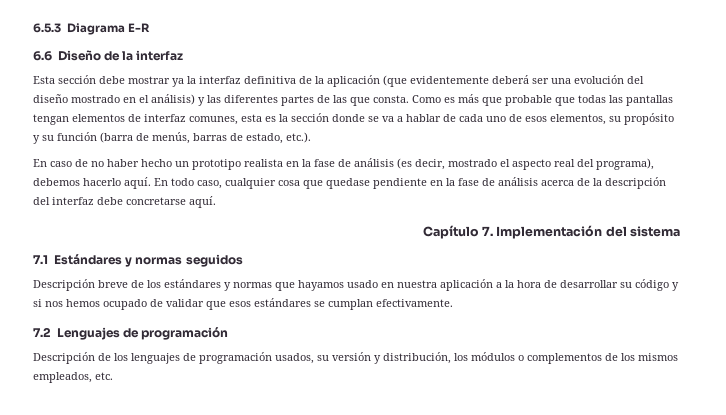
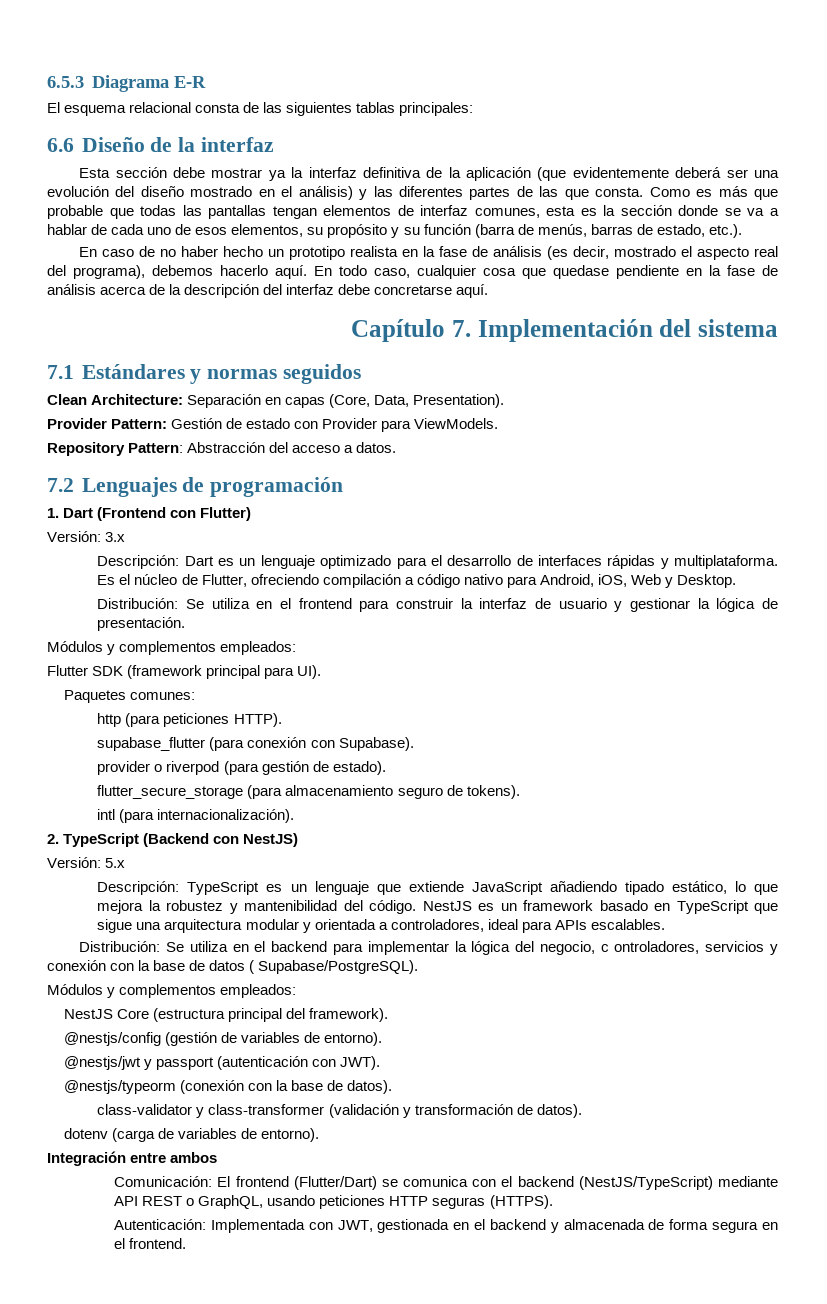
(150, 27) none -> [47,102,474,116] // El esquema relacional consta de las siguientes tablas principales:
[33,279,679,291] [33,298,453,310] [33,327,228,340] [33,352,678,364] [33,372,113,383] Descripción breve de los estándares y normas que hayamos usado en nuestra aplicación a la hora de desarrollar su código y si nos hemos ocupado de validar que esos estándares se cumplan efectivamente. // 7.2 Lenguajes de programación // Descripción de los lenguajes de programación usados, su versión y distribución, los módulos o complementos de los mismos empleados, etc. -> [47,394,505,408] [47,418,499,432] [47,442,397,456] [47,477,344,497] [47,507,252,521] [47,531,126,542] [97,555,778,569] [97,574,737,588] [97,598,778,612] [97,617,186,631] [47,641,297,655] [47,665,322,679] [63,690,195,703] [97,713,282,727] [97,737,414,751] [97,761,386,775] [97,785,520,799] [97,809,295,823] [47,833,299,847] [47,857,126,868] [97,881,778,895] [97,900,778,914] [97,919,665,933] [79,941,778,955] [47,960,419,974] [47,984,297,998] [63,1008,389,1022] [63,1032,383,1046] [63,1056,381,1070] [63,1080,393,1094] [97,1104,582,1118] [63,1128,320,1142] [47,1151,218,1166] [114,1176,779,1190] [114,1195,553,1209] [114,1219,778,1233] [114,1238,187,1249] Clean Architecture: Separación en capas (Core, Data, Presentation). // Provider Pattern: Gestión de estado con Provider para ViewModels. // Repository Pattern: Abstracción del acceso a datos. // 7.2 Lenguajes de programación // 1. Dart (Frontend con Flutter) // Versión: 3.x // Descripción: Dart es un lenguaje optimizado para el desarrollo de interfaces rápidas y multiplataforma. Es el núcleo de Flutter, ofreciendo compilación a código nativo para Android, iOS, Web y Desktop. // Distribución: Se utiliza en el frontend para construir la interfaz de usuario y gestionar la lógica de presentación. // Módulos y complementos empleados: // Flutter SDK (framework principal para UI). // Paquetes comunes: // http (para peticiones HTTP). // supabase_flutter (para conexión con Supabase). // provider o riverpod (para gestión de estado). // flutter_secure_storage (para almacenamiento seguro de tokens). // intl (para internacionalización). // 2. TypeScript (Backend con NestJS) // Versión: 5.x // Descripción: TypeScript es un lenguaje que extiende JavaScript añadiendo tipado estático, lo que mejora la robustez y mantenibilidad del código. NestJS es un framework basado en TypeScript que sigue una arquitectura modular y orientada a controladores, ideal para APIs escalables. // Distribución: Se utiliza en el backend para implementar la lógica del negocio, c ontroladores, servicios y conexión con la base de datos ( Supabase/PostgreSQL). // Módulos y complementos empleados: // NestJS Core (estructura principal del framework). // @nestjs/config (gestión de variables de entorno). // @nestjs/jwt y passport (autenticación con JWT). // @nestjs/typeorm (conexión con la base de datos). // class-validator y class-transformer (validación y transformación de datos). // dotenv (carga de variables de entorno). // Integración entre ambos // Comunicación: El frontend (Flutter/Dart) se comunica con el backend (NestJS/TypeScript) mediante API REST o GraphQL, usando peticiones HTTP seguras (HTTPS). // Autenticación: Implementada con JWT, gestionada en el backend y almacenada de forma segura en el frontend.

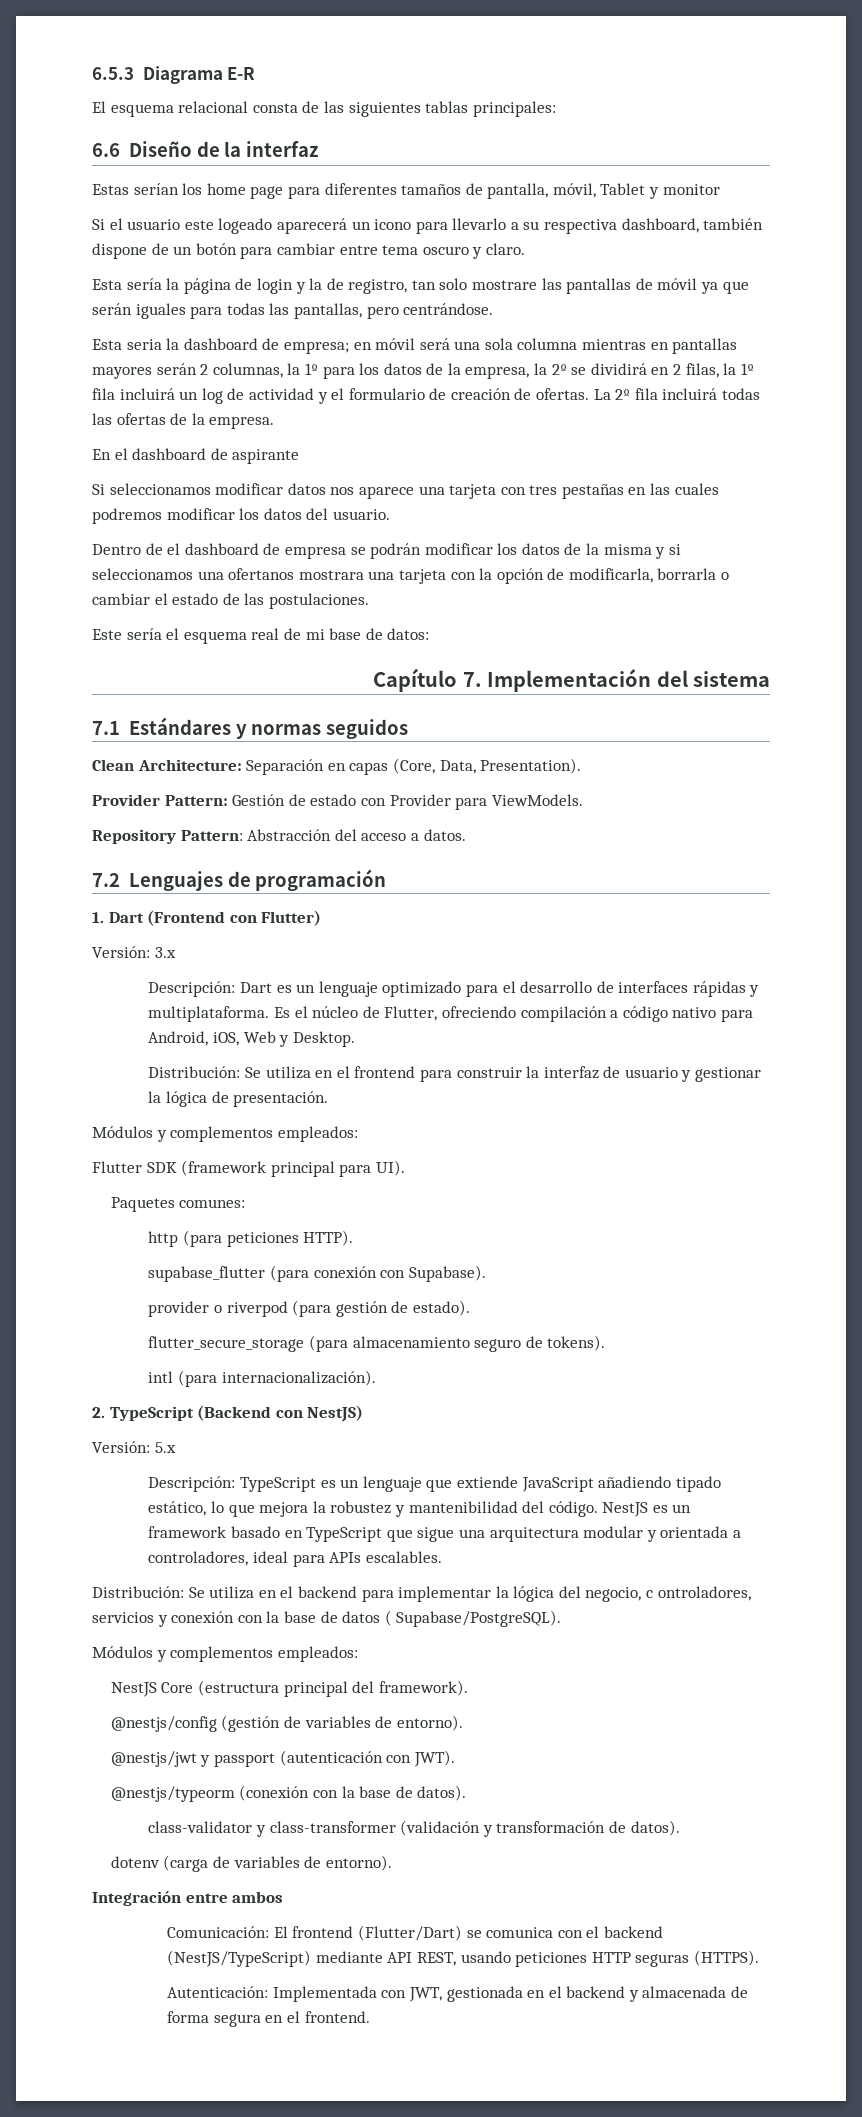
[79,167,780,181] [47,186,779,200] [47,205,779,219] [47,224,742,238] [79,246,778,260] [47,265,778,279] [47,284,489,298] Esta sección debe mostrar ya la interfaz definitiva de la aplicación (que evidentemente deberá ser una evolución del diseño mostrado en el análisis) y las diferentes partes de las que consta. Como es más que probable que todas las pantallas tengan elementos de interfaz comunes, esta es la sección donde se va a hablar de cada uno de esos elementos, su propósito y su función (barra de menús, barras de estado, etc.). // En caso de no haber hecho un prototipo realista en la fase de análisis (es decir, mostrado el aspecto real del programa), debemos hacerlo aquí. En todo caso, cualquier cosa que quedase pendiente en la fase de análisis acerca de la descripción del interfaz debe concretarse aquí. -> [92,183,720,199] [92,218,764,234] [92,243,525,259] [92,278,749,294] [92,303,494,319] [92,338,738,354] [92,363,754,379] [92,388,761,404] [92,413,275,429] [92,448,300,464] [92,483,719,499] [92,508,390,524] [92,543,681,559] [92,568,730,584] [92,593,369,609] [92,628,430,644] Estas serían los home page para diferentes tamaños de pantalla, móvil, Tablet y monitor // Si el usuario este logeado aparecerá un icono para llevarlo a su respectiva dashboard, también dispone de un botón para cambiar entre tema oscuro y claro. // Esta sería la página de login y la de registro, tan solo mostrare las pantallas de móvil ya que serán iguales para todas las pantallas, pero centrándose. // Esta seria la dashboard de empresa; en móvil será una sola columna mientras en pantallas mayores serán 2 columnas, la 1º para los datos de la empresa, la 2º se dividirá en 2 filas, la 1º fila incluirá un log de actividad y el formulario de creación de ofertas. La 2º fila incluirá todas las ofertas de la empresa. // En el dashboard de aspirante // Si seleccionamos modificar datos nos aparece una tarjeta con tres pestañas en las cuales podremos modificar los datos del usuario. // Dentro de el dashboard de empresa se podrán modificar los datos de la misma y si seleccionamos una ofertanos mostrara una tarjeta con la opción de modificarla, borrarla o cambiar el estado de las postulaciones. // Este sería el esquema real de mi base de datos:
[142,1195,264,1209] REST o GraphQL, -> [416,1952,456,1966] REST,

